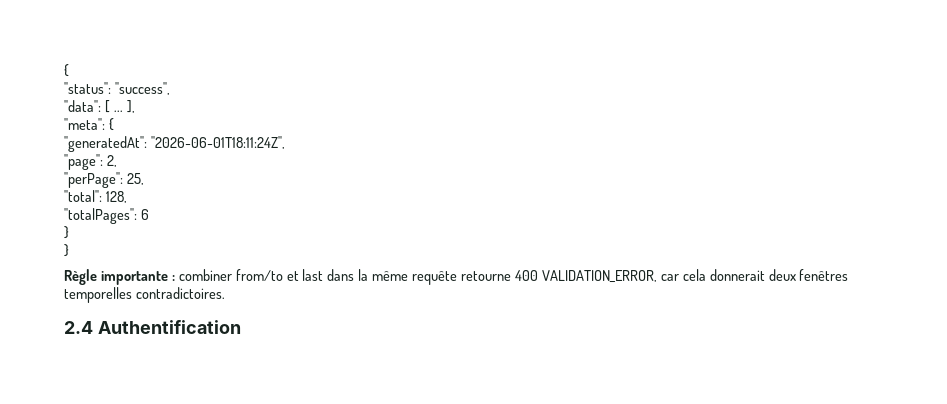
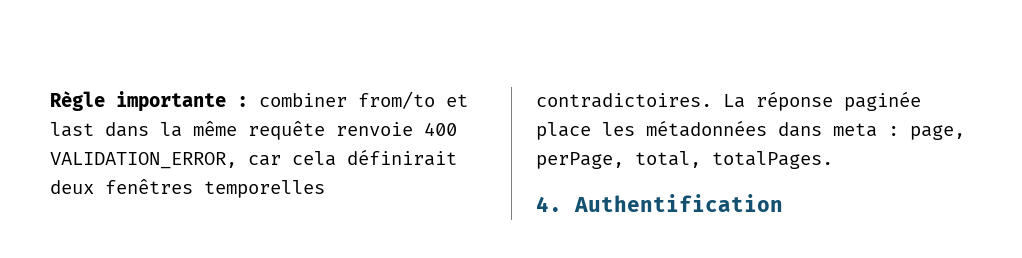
[64,64,69,77] [64,82,170,95] [64,100,135,113] [64,118,114,131] [64,136,285,152] [64,154,117,170] [64,172,144,188] [64,190,127,203] [64,208,149,224] [64,226,69,239] [64,244,69,257] { // "status": "success", // "data": [ ... ], // "meta": { // "generatedAt": "2026-06-01T18:11:24Z", // "page": 2, // "perPage": 25, // "total": 128, // "totalPages": 6 // } // } // -> (50, 101) none
[461,271,512,281] retourne -> [336,122,413,136] renvoie
[709,269,765,281] donnerait -> [347,149,457,166] définirait
[64,321,93,334] // 2.4 -> [723,91,921,111] [536,120,965,140] [536,151,833,169] [536,196,562,212] La réponse paginée place les métadonnées dans meta : page, perPage, total, totalPages. // 4.

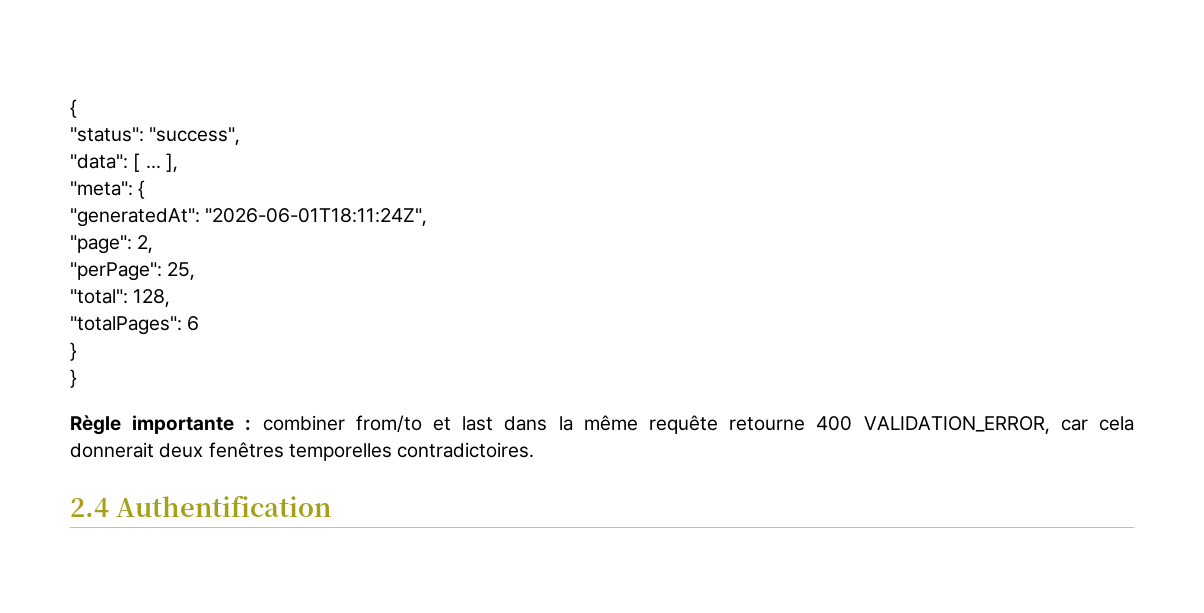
(50, 101) none -> [70,99,77,118] [70,127,241,145] [70,153,178,172] [70,180,146,199] [70,208,428,227] [70,235,154,254] [70,262,196,281] [70,289,171,307] [70,316,200,335] [70,342,77,361] [70,369,77,388] { // "status": "success", // "data": [ ... ], // "meta": { // "generatedAt": "2026-06-01T18:11:24Z", // "page": 2, // "perPage": 25, // "total": 128, // "totalPages": 6 // } // } //
[336,122,413,136] renvoie -> [729,417,806,431] retourne
[347,149,457,166] définirait -> [70,442,154,458] donnerait
[723,91,921,111] [536,120,965,140] [536,151,833,169] [536,196,562,212] La réponse paginée place les métadonnées dans meta : page, perPage, total, totalPages. // 4. -> [70,498,109,517] // 2.4

